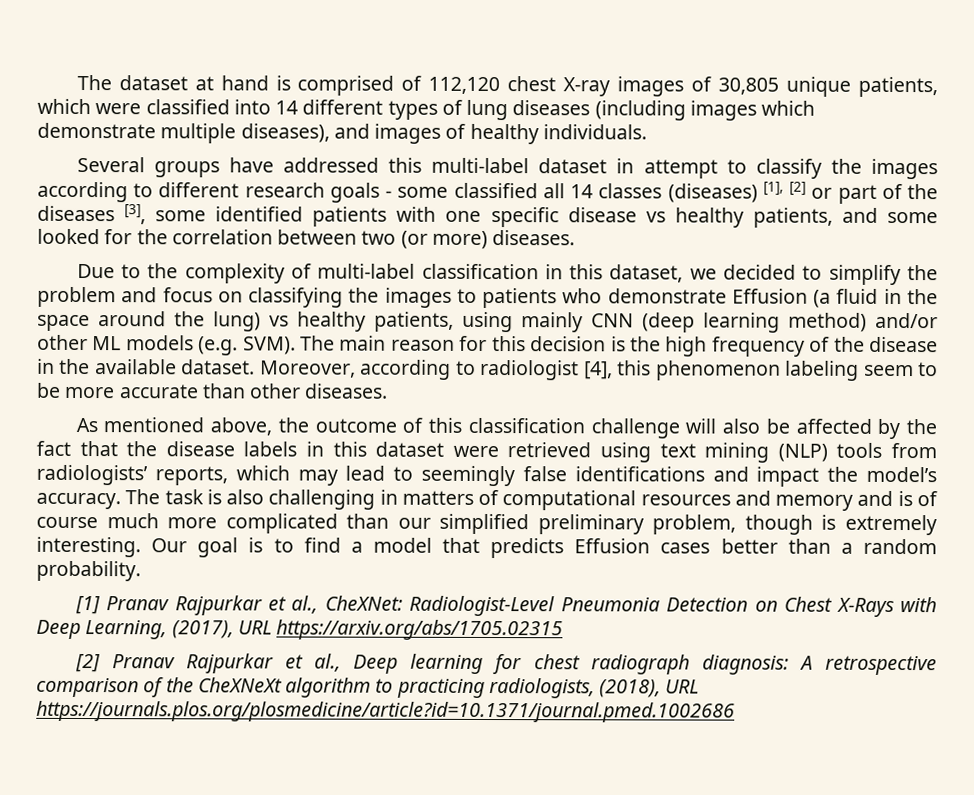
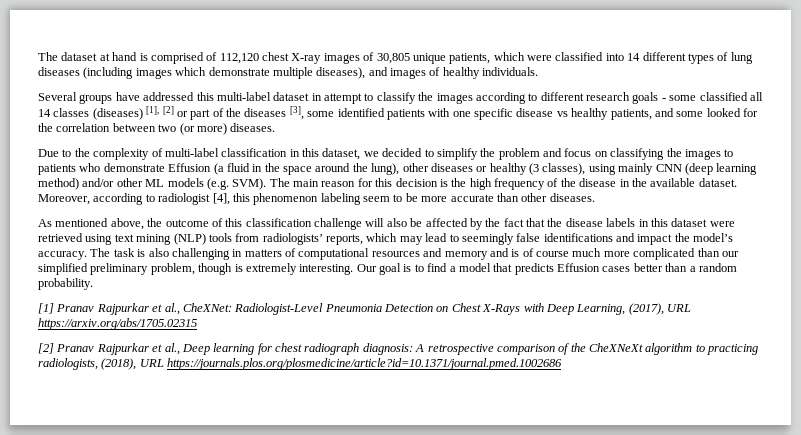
[213,311,454,332] lung) vs healthy patients, -> [371,163,586,175] lung), other diseases or healthy (3 classes),

